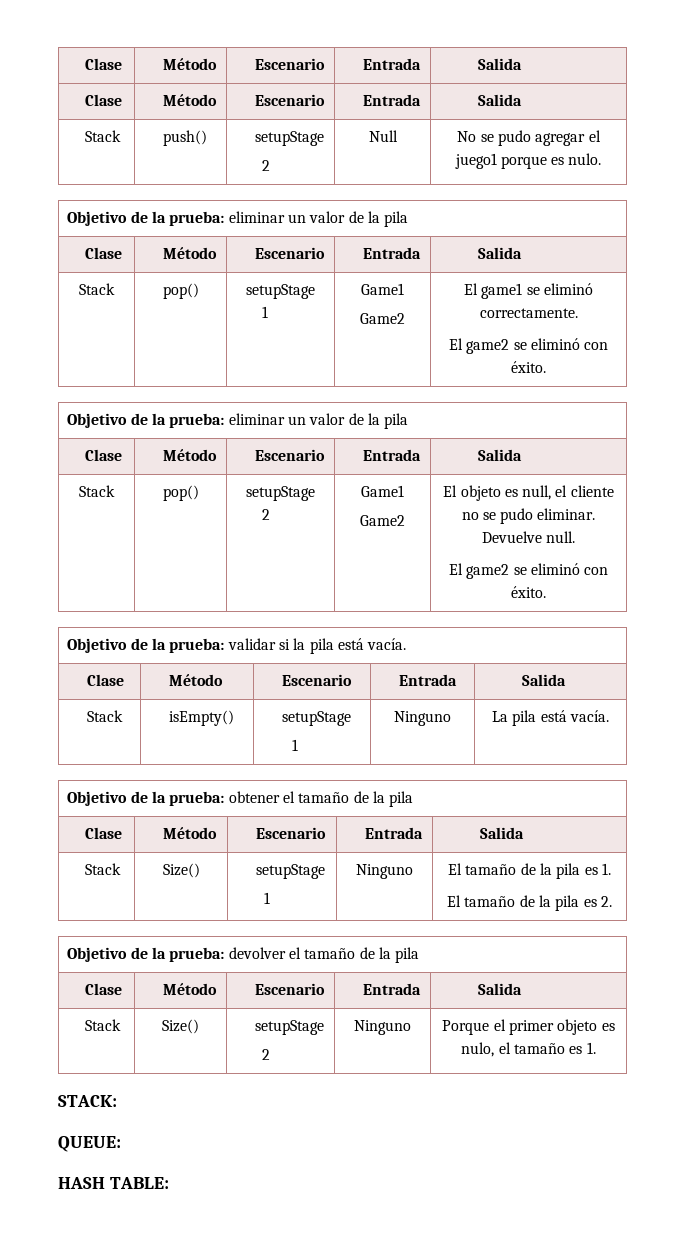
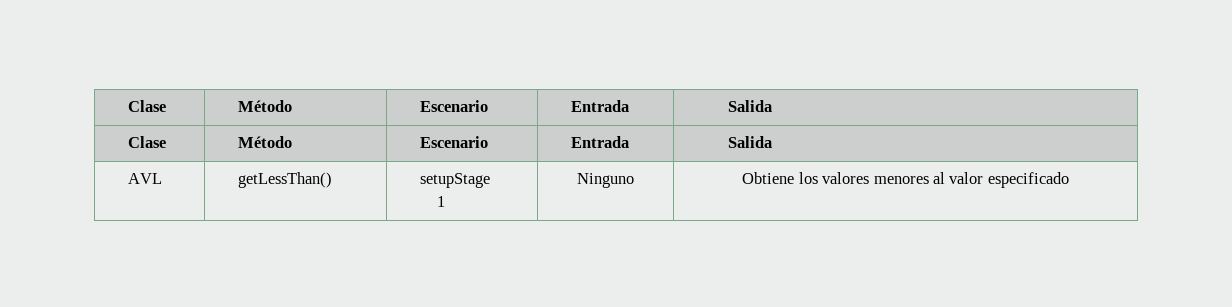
[84,130,121,142] [162,130,207,146] [254,131,324,146] [262,160,271,171] [368,130,398,142] [457,130,601,146] [454,153,602,169] [67,211,409,227] [84,247,122,259] [162,247,217,259] [254,247,325,259] [362,247,421,259] [478,247,523,259] [79,283,115,295] [162,283,199,299] [245,284,315,299] [262,306,269,318] [361,283,404,295] [360,313,405,324] [464,283,593,299] [479,308,578,318] [448,338,609,354] [511,361,546,373] [67,413,409,429] [84,449,122,461] [162,449,217,461] [254,449,325,461] [362,449,421,461] [478,449,523,461] [79,485,115,497] [162,485,199,501] [245,486,315,501] [262,509,271,520] [361,485,404,497] [360,515,405,526] [443,485,614,501] [461,508,596,524] [481,531,576,543] [448,563,609,579] [511,586,546,598] [67,638,407,654] [86,674,124,686] [168,674,223,686] [281,674,352,686] [398,674,457,686] [522,674,567,686] [86,710,123,722] [168,710,234,726] [281,711,351,726] [292,739,299,751] [394,711,451,726] [492,710,609,726] [67,791,414,807] [84,827,122,839] [162,827,217,839] [255,827,326,839] [364,827,423,839] [480,827,525,839] [84,863,121,875] [162,863,200,878] [255,864,325,879] [263,892,270,904] [356,864,413,879] [448,863,611,879] [447,895,612,911] [67,947,420,963] [84,983,122,995] [162,983,217,995] [254,983,325,995] [362,983,421,995] [478,983,523,995] [84,1019,121,1031] [162,1019,199,1034] [254,1020,324,1035] [262,1049,271,1060] [354,1020,411,1035] [442,1019,615,1035] [461,1042,596,1057] [58,1095,117,1107] [58,1136,121,1152] [58,1177,169,1189] Stack | push() | setupStage // 2 | Null | No se pudo agregar el juego1 porque es nulo. // Objetivo de la prueba: eliminar un valor de la pila // Clase | Método | Escenario | Entrada | Salida // Stack | pop() | setupStage // 1 | Game1 // Game2 | El game1 se eliminó correctamente. // El game2 se eliminó con éxito. // Objetivo de la prueba: eliminar un valor de la pila // Clase | Método | Escenario | Entrada | Salida // Stack | pop() | setupStage // 2 | Game1 // Game2 | El objeto es null, el cliente no se pudo eliminar. Devuelve null. // El game2 se eliminó con éxito. // Objetivo de la prueba: validar si la pila está vacía. // Clase | Método | Escenario | Entrada | Salida // Stack | isEmpty() | setupStage // 1 | Ninguno | La pila está vacía. // Objetivo de la prueba: obtener el tamaño de la pila // Clase | Método | Escenario | Entrada | Salida // Stack | Size() | setupStage // 1 | Ninguno | El tamaño de la pila es 1. // El tamaño de la pila es 2. // Objetivo de la prueba: devolver el tamaño de la pila // Clase | Método | Escenario | Entrada | Salida // Stack | Size() | setupStage // 2 | Ninguno | Porque el primer objeto es nulo, el tamaño es 1. // STACK: // QUEUE: // HASH TABLE: -> [127,173,162,184] [237,172,332,188] [419,173,490,188] [436,196,445,207] [577,173,634,188] [742,172,1069,188] AVL | getLessThan() | setupStage // 1 | Ninguno | Obtiene los valores menores al valor especificado

